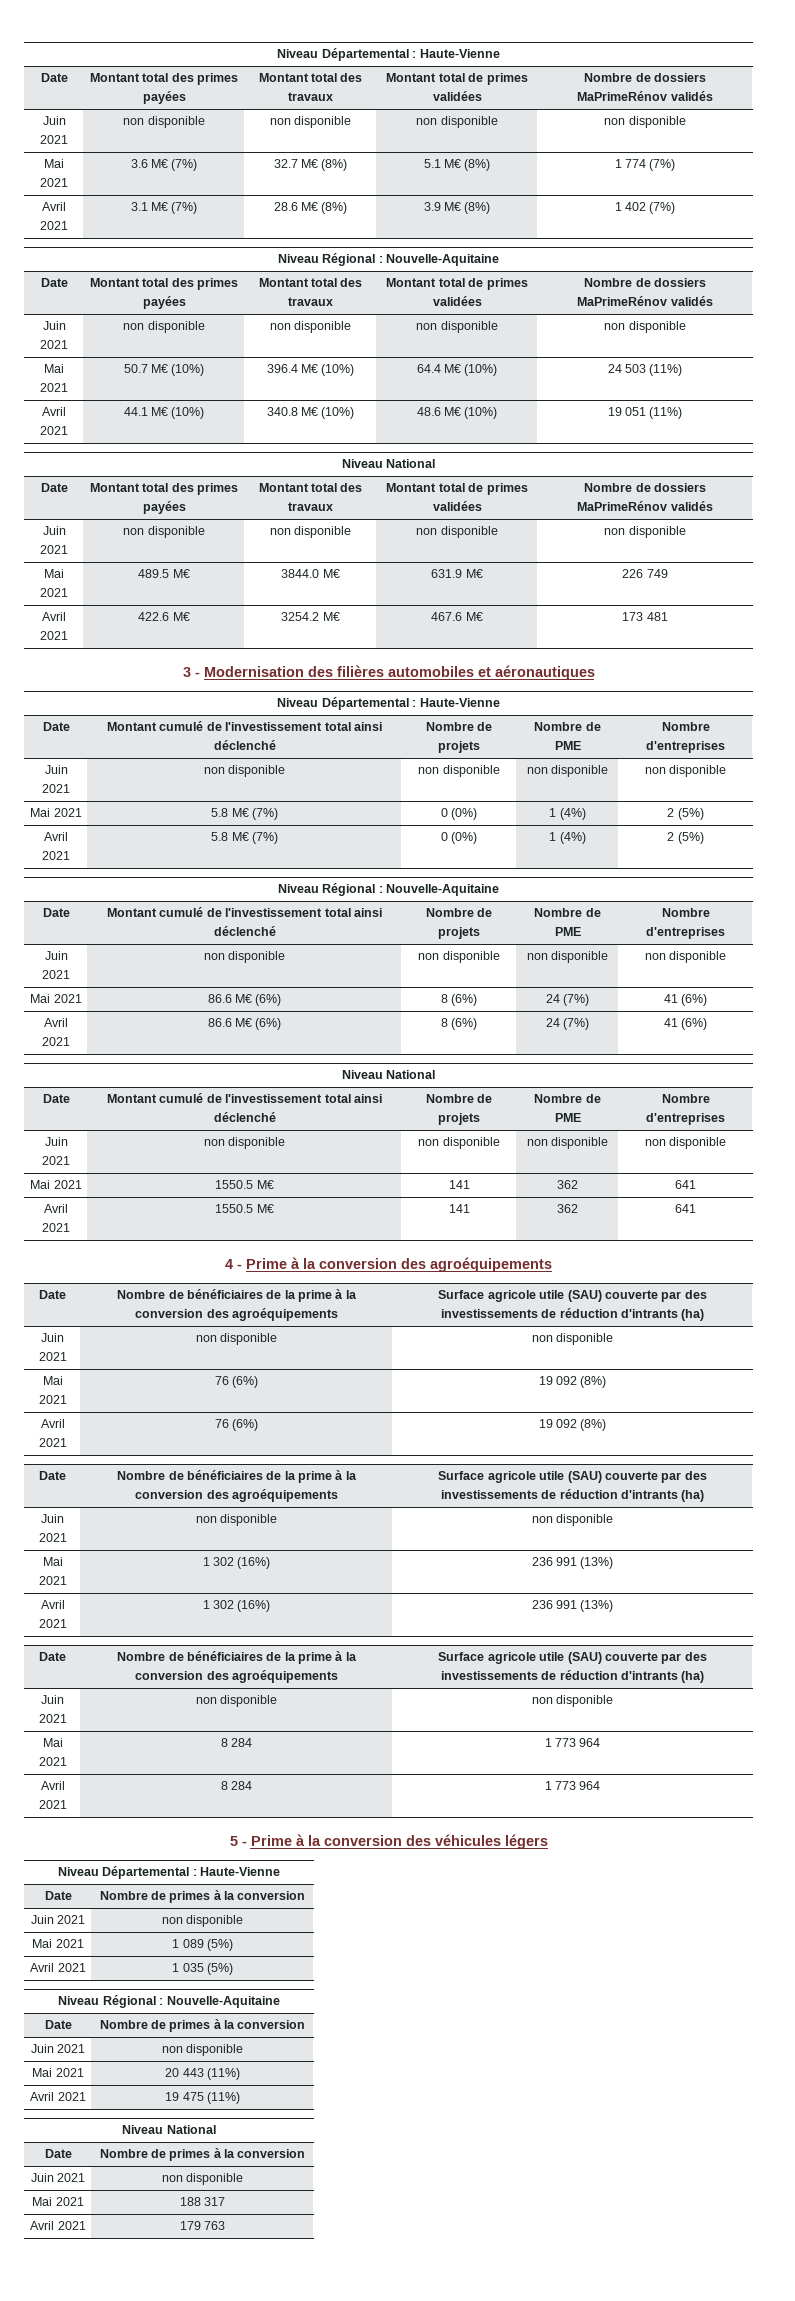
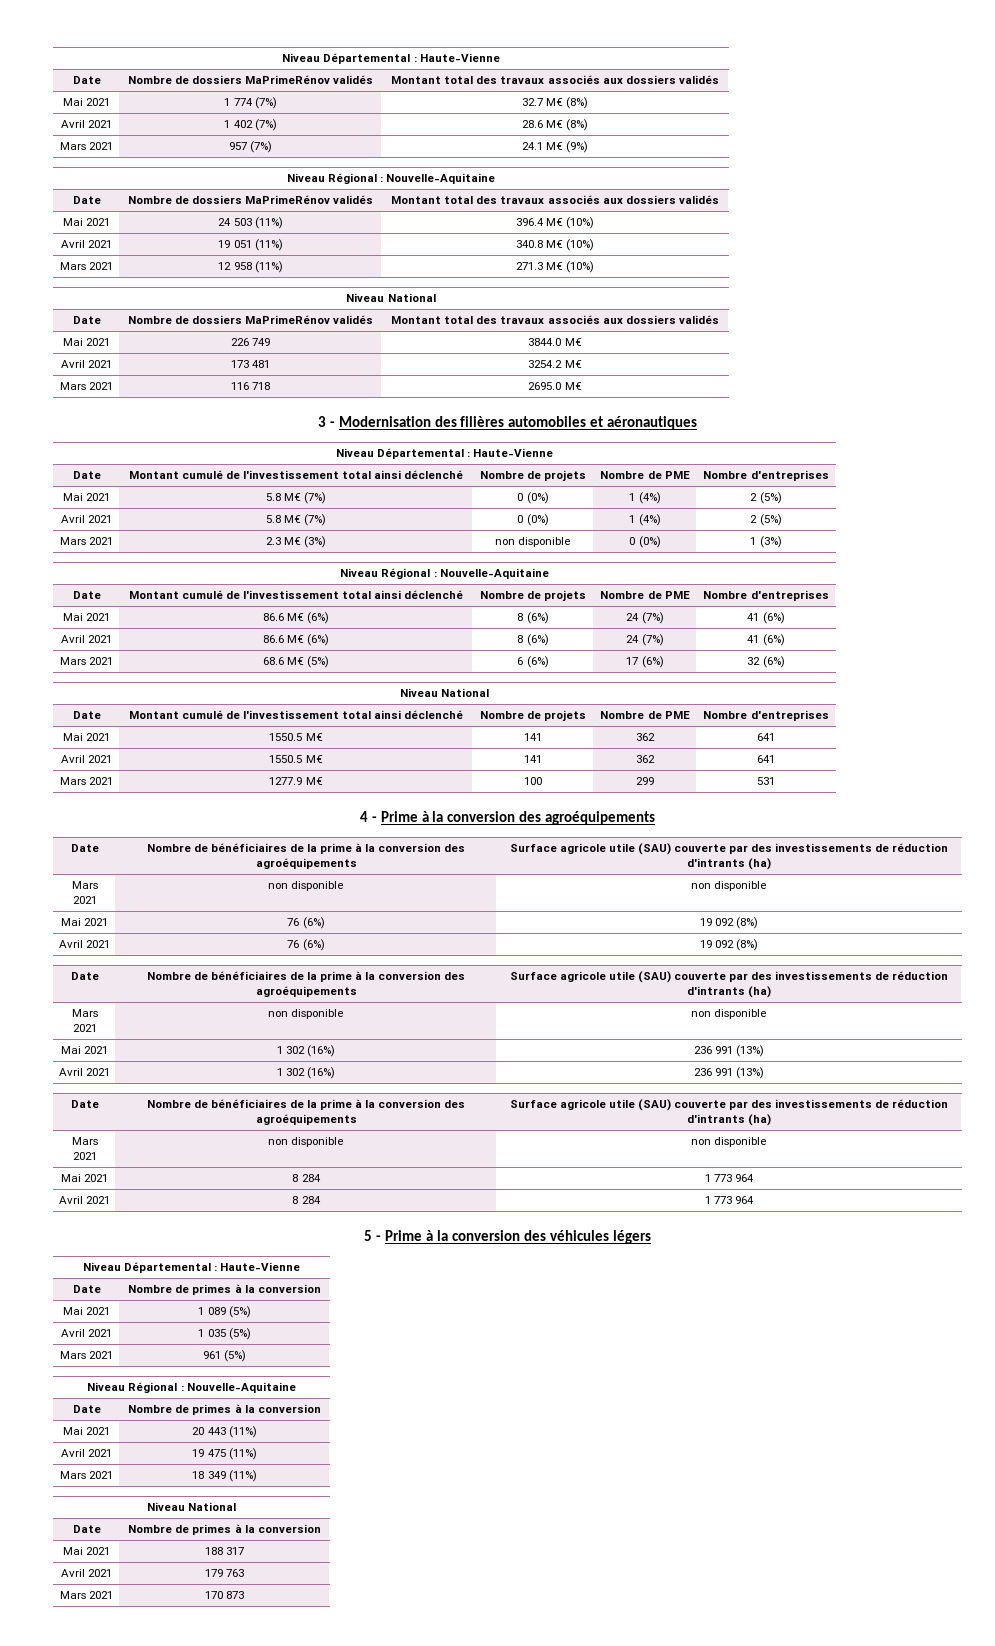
[277,48,500,61] [40,73,68,82] [89,73,239,85] [142,91,186,104] [258,73,363,82] [288,92,333,101] [386,73,528,85] [432,91,482,101] [584,73,706,82] [577,91,713,101] [42,116,66,125] [40,135,68,144] [123,116,205,128] [269,116,352,128] [416,116,498,128] [604,116,686,128] [44,159,64,168] [40,178,68,187] [130,159,168,168] Niveau Départemental : Haute-Vienne // Date | Montant total des primes payées | Montant total des travaux | Montant total de primes validées | Nombre de dossiers MaPrimeRénov validés // Juin 2021 | non disponible | non disponible | non disponible | non disponible // Mai 2021 | 3.6 M€ -> [282,53,500,64] [72,76,101,84] [127,75,374,84] [391,75,719,84] [62,98,111,106] [224,98,253,106] Niveau Départemental : Haute-Vienne // Date | Nombre de dossiers MaPrimeRénov validés | Montant total des travaux associés aux dossiers validés // Mai 2021 | 1 774
[423,159,491,171] [614,159,676,171] [42,202,66,211] [40,221,68,230] [130,202,168,211] | 5.1 M€ (8%) | 1 774 (7%) // Avril 2021 | 3.1 M€ -> [60,120,113,128] [224,120,253,128] // Avril 2021 | 1 402
[423,202,491,214] [614,202,676,214] [277,253,500,266] [40,278,68,287] [89,278,239,290] [142,296,186,309] [258,278,363,287] [288,297,333,306] [386,278,528,290] [432,296,482,306] [584,278,706,287] [577,296,713,306] [42,321,66,330] [40,340,68,349] [123,321,205,333] [269,321,352,333] [416,321,498,333] [604,321,686,333] [44,364,64,373] [40,383,68,392] [123,364,205,376] [266,364,355,376] [416,364,498,376] [607,364,683,376] [42,407,66,416] [40,426,68,435] [123,407,205,419] [266,407,355,419] [416,407,498,419] [607,407,683,419] [341,459,436,468] [40,483,68,492] [89,483,239,495] [142,501,186,514] [258,483,363,492] [288,502,333,511] [386,483,528,495] [432,501,482,511] [584,483,706,492] [577,501,713,511] [42,526,66,535] [40,545,68,554] [123,526,205,538] [269,526,352,538] [416,526,498,538] [604,526,686,538] [44,569,64,578] [40,588,68,597] [138,569,190,578] | 3.9 M€ (8%) | 1 402 (7%) // Niveau Régional : Nouvelle-Aquitaine // Date | Montant total des primes payées | Montant total des travaux | Montant total de primes validées | Nombre de dossiers MaPrimeRénov validés // Juin 2021 | non disponible | non disponible | non disponible | non disponible // Mai 2021 | 50.7 M€ (10%) | 396.4 M€ (10%) | 64.4 M€ (10%) | 24 503 (11%) // Avril 2021 | 44.1 M€ (10%) | 340.8 M€ (10%) | 48.6 M€ (10%) | 19 051 (11%) // Niveau National // Date | Montant total des primes payées | Montant total des travaux | Montant total de primes validées | Nombre de dossiers MaPrimeRénov validés // Juin 2021 | non disponible | non disponible | non disponible | non disponible // Mai 2021 | 489.5 M€ -> [59,142,114,150] [228,141,273,153] [521,141,589,153] [286,173,496,184] [72,196,101,204] [127,195,374,204] [391,195,719,204] [62,218,111,226] [218,217,283,229] [515,217,595,229] [60,240,113,248] [218,239,283,251] [515,239,595,251] [59,262,114,270] [218,261,283,273] [515,261,595,273] [346,293,436,302] [72,316,101,324] [127,315,374,324] [391,315,719,324] [62,338,111,346] [230,338,271,346] // Mars 2021 | 957 (7%) | 24.1 M€ (9%) // Niveau Régional : Nouvelle-Aquitaine // Date | Nombre de dossiers MaPrimeRénov validés | Montant total des travaux associés aux dossiers validés // Mai 2021 | 24 503 (11%) | 396.4 M€ (10%) // Avril 2021 | 19 051 (11%) | 340.8 M€ (10%) // Mars 2021 | 12 958 (11%) | 271.3 M€ (10%) // Niveau National // Date | Nombre de dossiers MaPrimeRénov validés | Montant total des travaux associés aux dossiers validés // Mai 2021 | 226 749
[431,569,483,578] [622,569,668,578] [42,612,66,621] [40,631,68,640] [138,612,190,621] | 631.9 M€ | 226 749 // Avril 2021 | 422.6 M€ -> [60,360,113,368] [230,360,271,368] // Avril 2021 | 173 481
[431,612,483,621] [622,612,668,621] | 467.6 M€ | 173 481 -> [59,382,114,390] [230,382,271,390] [528,382,582,390] // Mars 2021 | 116 718 | 2695.0 M€
[44,765,68,774] [42,784,70,793] [203,765,286,777] [418,765,500,777] [526,765,609,777] [644,765,727,777] // Juin 2021 | non disponible | non disponible | non disponible | non disponible -> (829, 475) none
(704, 838) none -> [59,537,114,545] [265,536,327,548] [494,537,572,547] [629,536,661,548] [750,536,782,548] // Mars 2021 | 2.3 M€ (3%) | non disponible | 0 (0%) | 1 (3%)
[44,951,68,960] [42,970,70,979] [203,951,286,963] [418,951,500,963] [526,951,609,963] [644,951,727,963] // Juin 2021 | non disponible | non disponible | non disponible | non disponible -> (829, 595) none
(708, 1024) none -> [59,657,114,665] [262,656,330,668] [517,656,549,668] [626,656,664,668] [747,656,785,668] // Mars 2021 | 68.6 M€ (5%) | 6 (6%) | 17 (6%) | 32 (6%)
[44,1137,68,1146] [42,1156,70,1165] [203,1137,286,1149] [418,1137,500,1149] [526,1137,609,1149] [644,1137,727,1149] // Juin 2021 | non disponible | non disponible | non disponible | non disponible -> (829, 715) none
(696, 1208) none -> [59,777,114,785] [269,777,323,785] [524,777,542,785] [636,777,654,785] [757,777,775,785] // Mars 2021 | 1277.9 M€ | 100 | 299 | 531
[41,1333,64,1342] Juin -> [71,881,98,889] Mars
[41,1514,64,1523] Juin -> [71,1009,98,1017] Mars
[41,1695,64,1704] Juin -> [71,1137,98,1145] Mars
[30,1915,86,1924] [161,1915,244,1927] // Juin 2021 | non disponible -> (321, 1288) none
(233, 1969) none -> [59,1351,114,1359] [202,1350,247,1362] // Mars 2021 | 961 (5%)
[30,2044,86,2053] [161,2044,244,2056] // Juin 2021 | non disponible -> (321, 1408) none
(240, 2098) none -> [59,1471,114,1479] [192,1470,257,1482] // Mars 2021 | 18 349 (11%)
[30,2173,86,2182] [161,2173,244,2185] // Juin 2021 | non disponible -> (321, 1528) none
(226, 2225) none -> [59,1591,114,1599] [204,1591,245,1599] // Mars 2021 | 170 873

